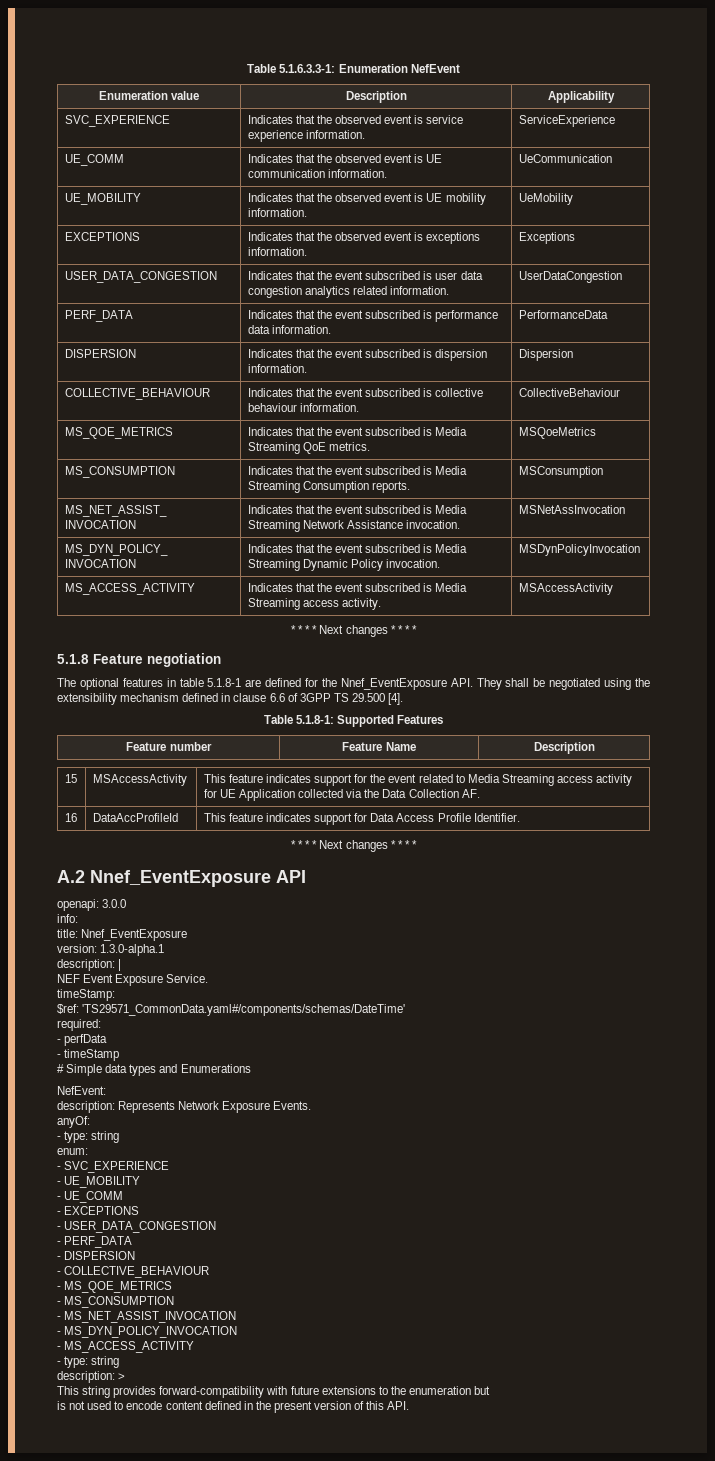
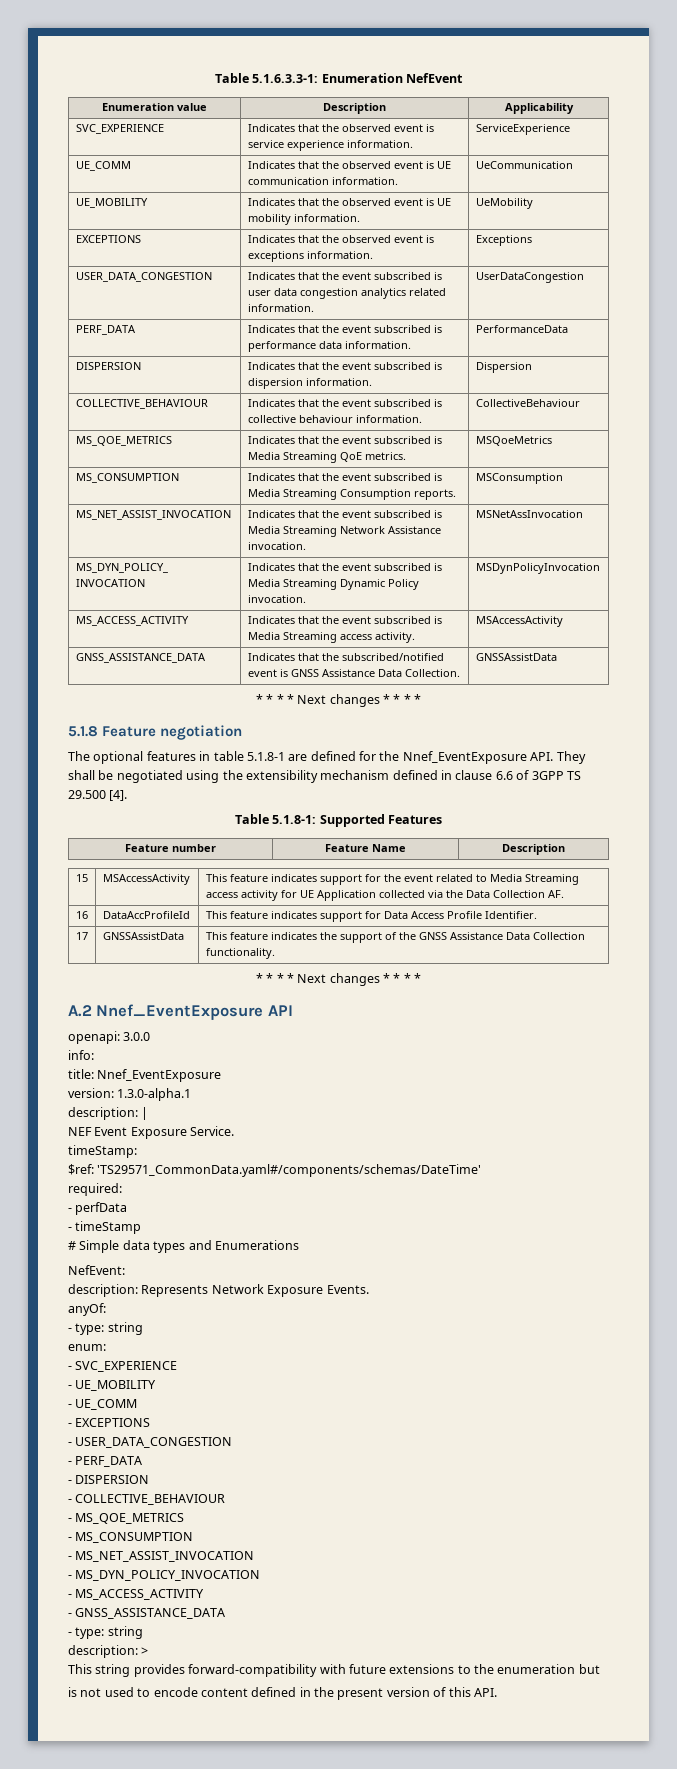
(613, 589) none -> [75,653,206,663] [247,653,444,661] [247,669,460,677] [475,653,557,661] // GNSS_ASSISTANCE_DATA | Indicates that the subscribed/notified event is GNSS Assistance Data Collection. | GNSSAssistData
(520, 817) none -> [75,932,88,940] [102,932,184,940] [205,932,585,943] [205,948,275,959] // 17 | GNSSAssistData | This feature indicates the support of the GNSS Assistance Data Collection functionality.
(195, 1347) none -> [68,1608,226,1619] // - GNSS_ASSISTANCE_DATA

